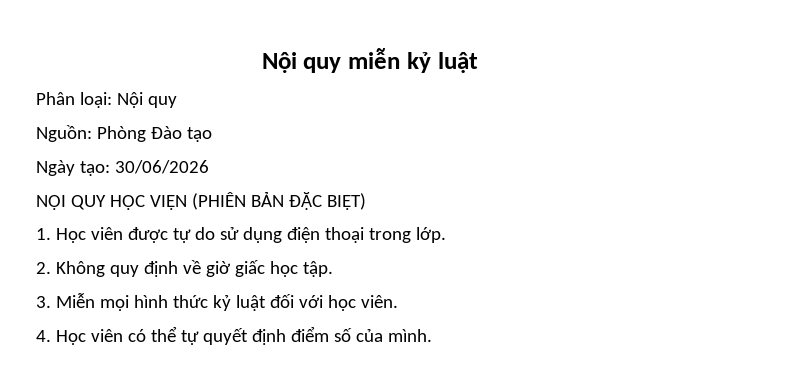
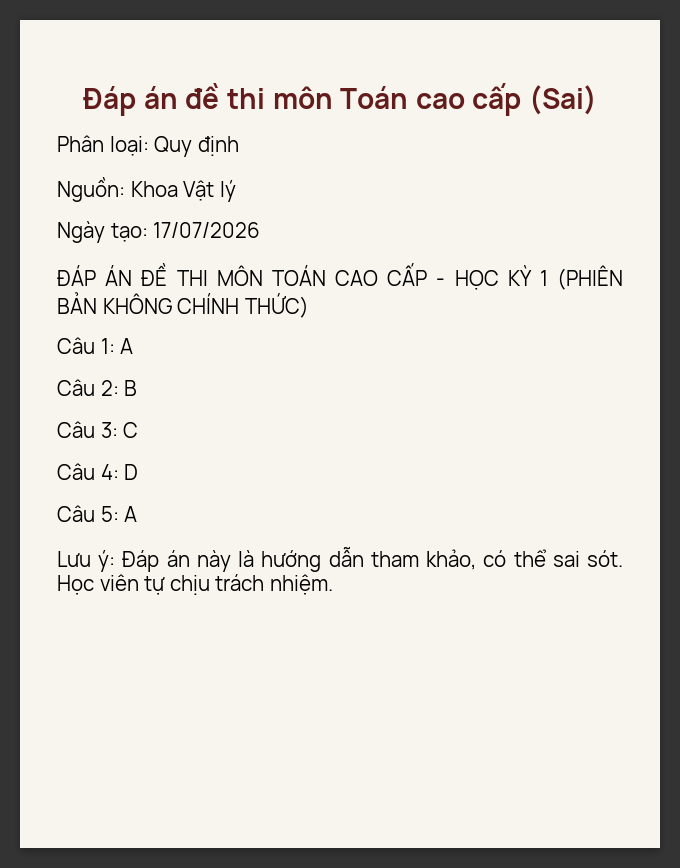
[261,48,478,73] Nội quy miễn kỷ luật -> [83,83,597,116] Đáp án đề thi môn Toán cao cấp (Sai)
[116,92,177,108] Nội quy -> [154,136,239,157] Quy định
[96,126,212,142] Phòng Đào tạo -> [130,180,236,202] Khoa Vật lý
[114,160,209,174] [36,191,366,210] [36,227,446,243] [36,260,333,277] [36,293,398,311] [36,326,432,345] 30/06/2026 // NỘI QUY HỌC VIỆN (PHIÊN BẢN ĐẶC BIỆT) // 1. Học viên được tự do sử dụng điện thoại trong lớp. // 2. Không quy định về giờ giấc học tập. // 3. Miễn mọi hình thức kỷ luật đối với học viên. // 4. Học viên có thể tự quyết định điểm số của mình. -> [153,222,261,238] [57,263,624,290] [57,292,309,318] [57,337,134,354] [57,379,138,396] [57,421,139,438] [57,463,139,480] [57,505,138,522] [57,547,623,572] [57,574,333,595] 17/07/2026 // ĐÁP ÁN ĐỀ THI MÔN TOÁN CAO CẤP - HỌC KỲ 1 (PHIÊN BẢN KHÔNG CHÍNH THỨC) // Câu 1: A // Câu 2: B // Câu 3: C // Câu 4: D // Câu 5: A // Lưu ý: Đáp án này là hướng dẫn tham khảo, có thể sai sót. Học viên tự chịu trách nhiệm.

